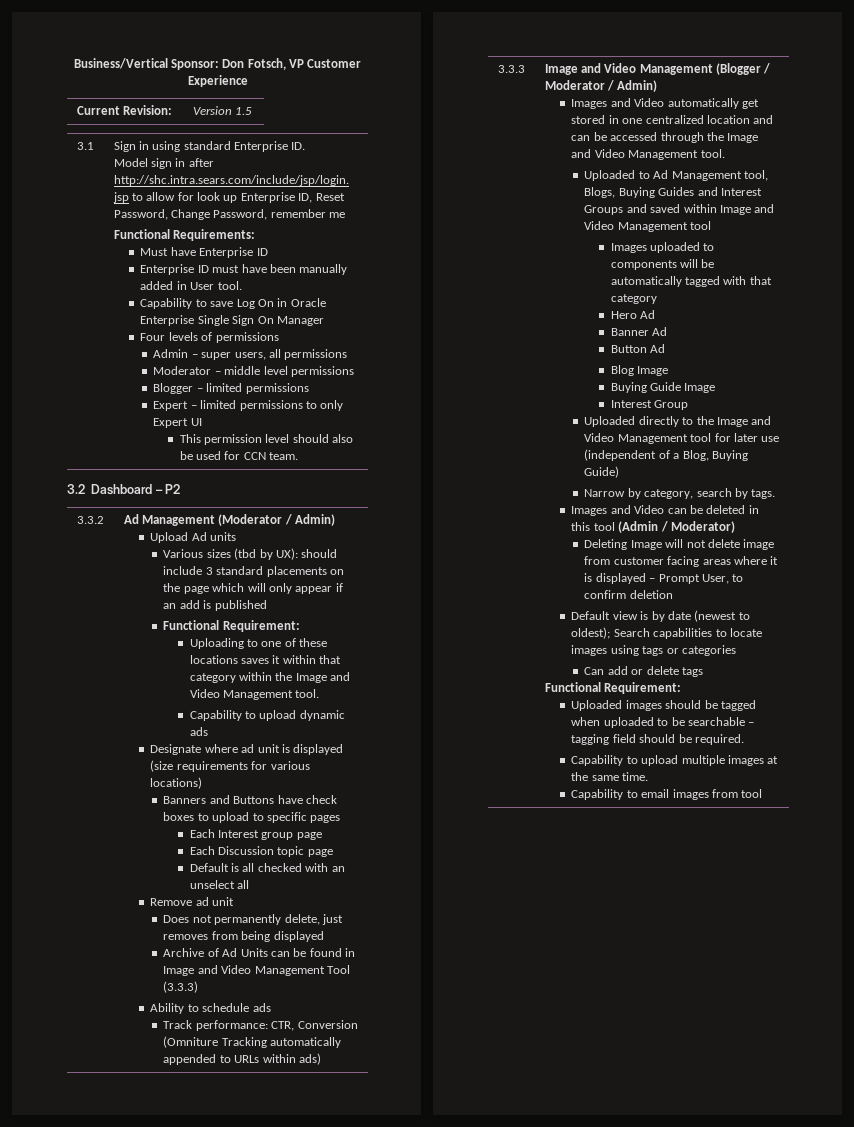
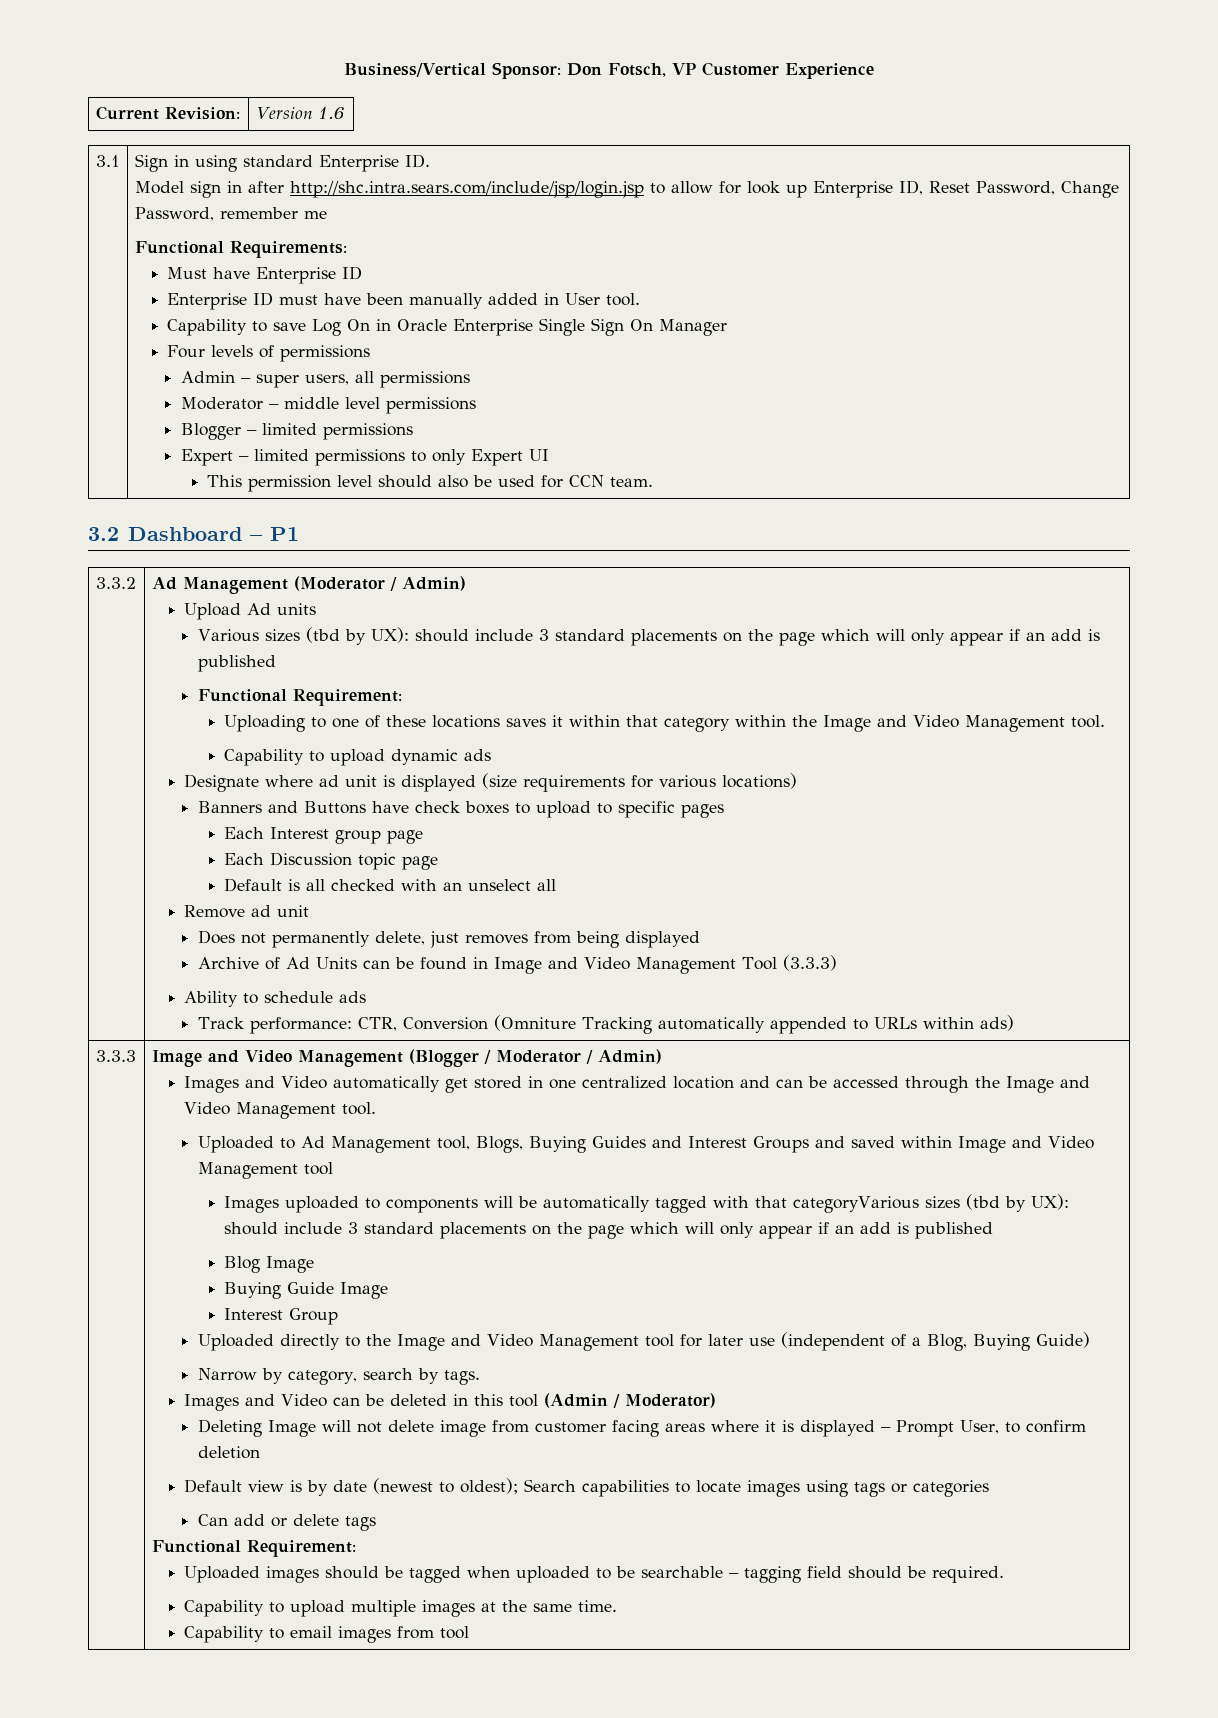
[234,107,252,115] 1.5 -> [317,107,344,119] 1.6
[165,484,180,494] P2 -> [269,527,299,541] P1
[610,294,657,304] [610,310,656,319] [610,327,668,336] [610,344,666,353] category // Hero Ad // Banner Ad // Button Ad -> [793,1194,1070,1213] [224,1222,994,1239] categoryVarious sizes (tbd by UX): should include 3 standard placements on the page which will only appear if an add is published

